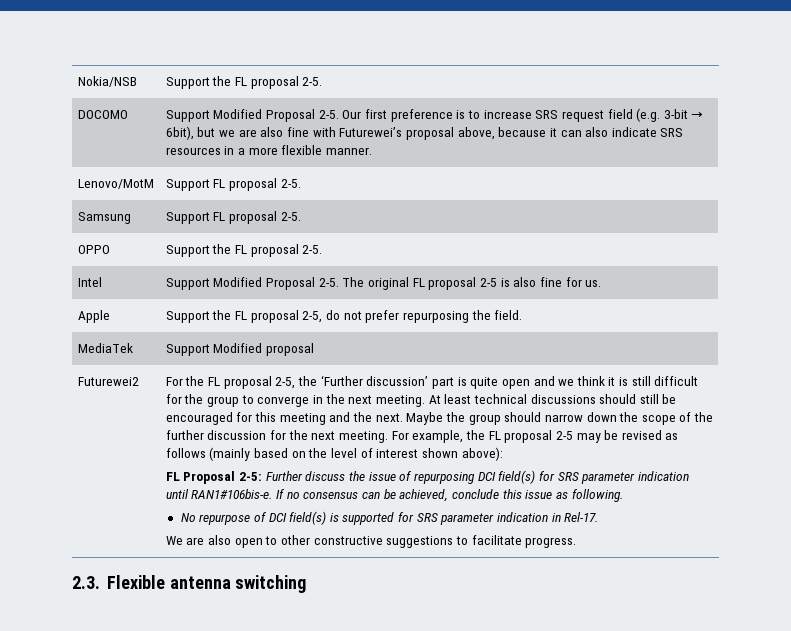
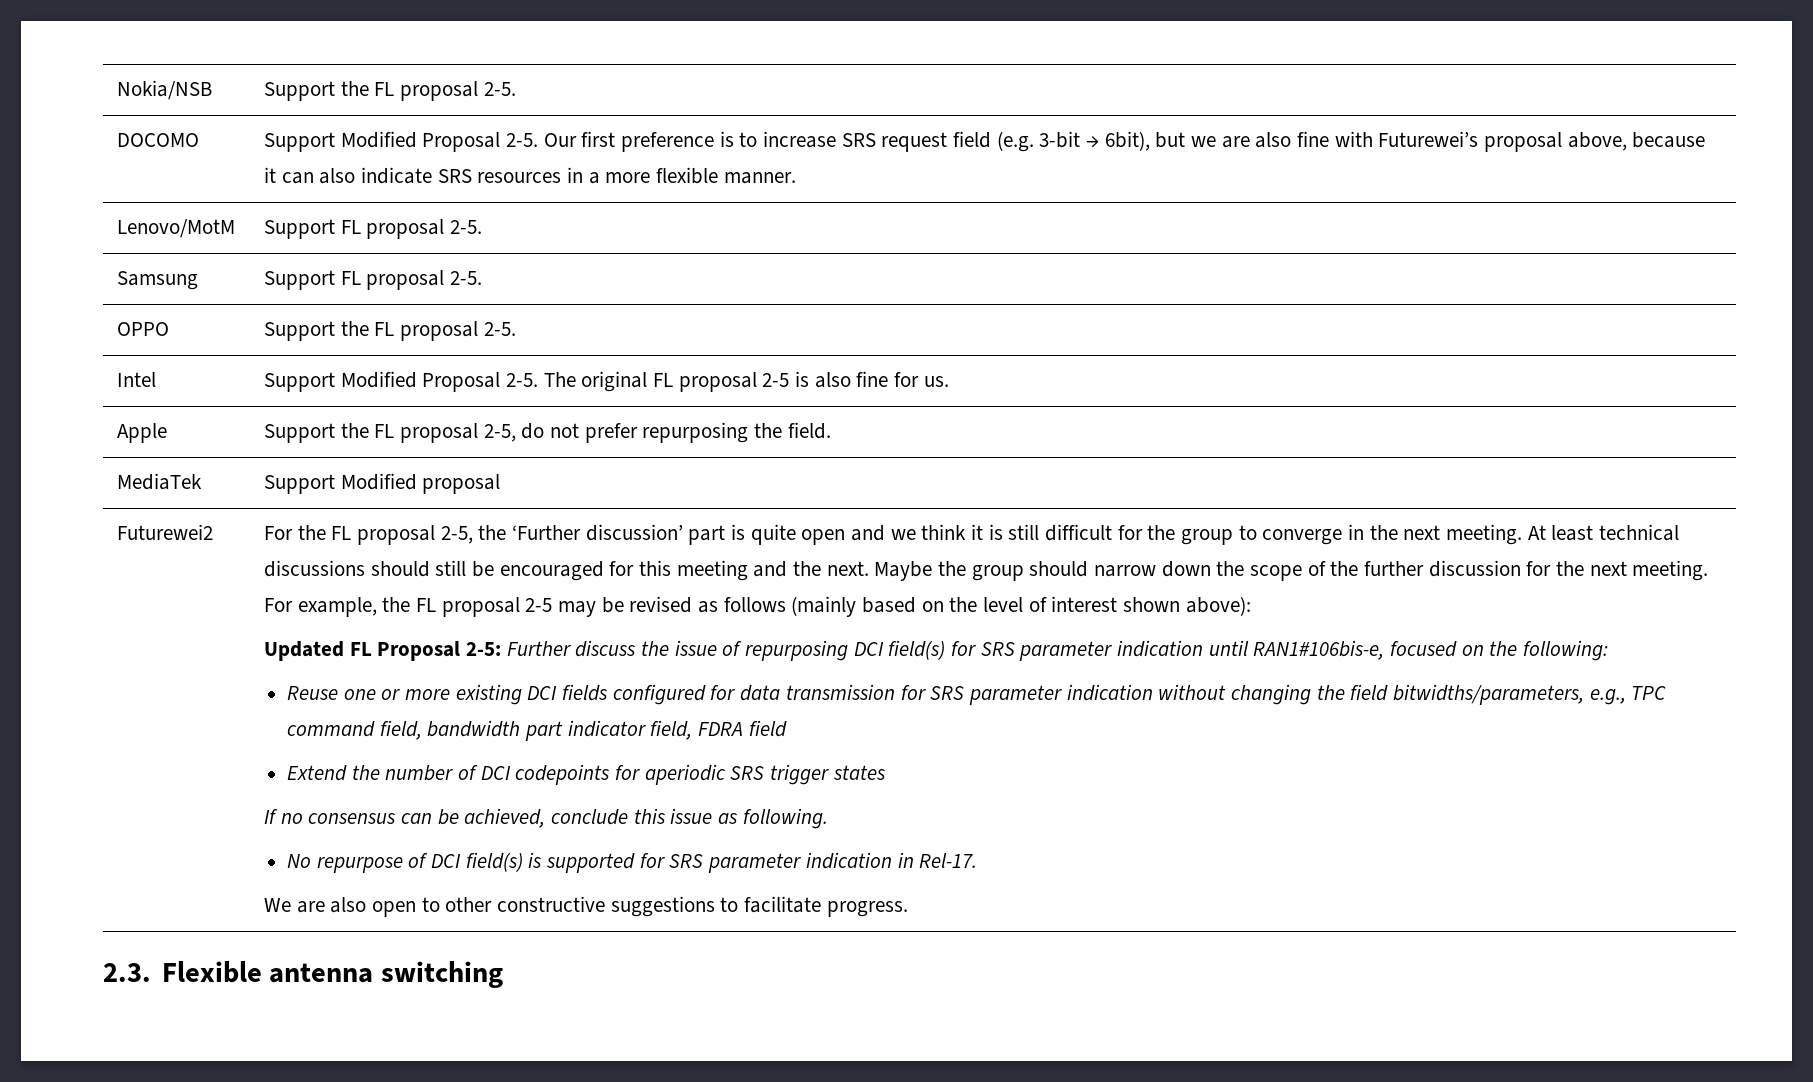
(503, 454) none -> [264,641,345,661] Updated
[191,489,273,499] RAN1#106bis-e. -> [1253,640,1609,661] [287,684,1667,705] [287,720,787,741] [287,764,885,785] RAN1#106bis-e, focused on the following: // Reuse one or more existing DCI fields configured for data transmission for SRS parameter indication without changing the field bitwidths/parameters, e.g., TPC command field, bandwidth part indicator field, FDRA field // Extend the number of DCI codepoints for aperiodic SRS trigger states //

